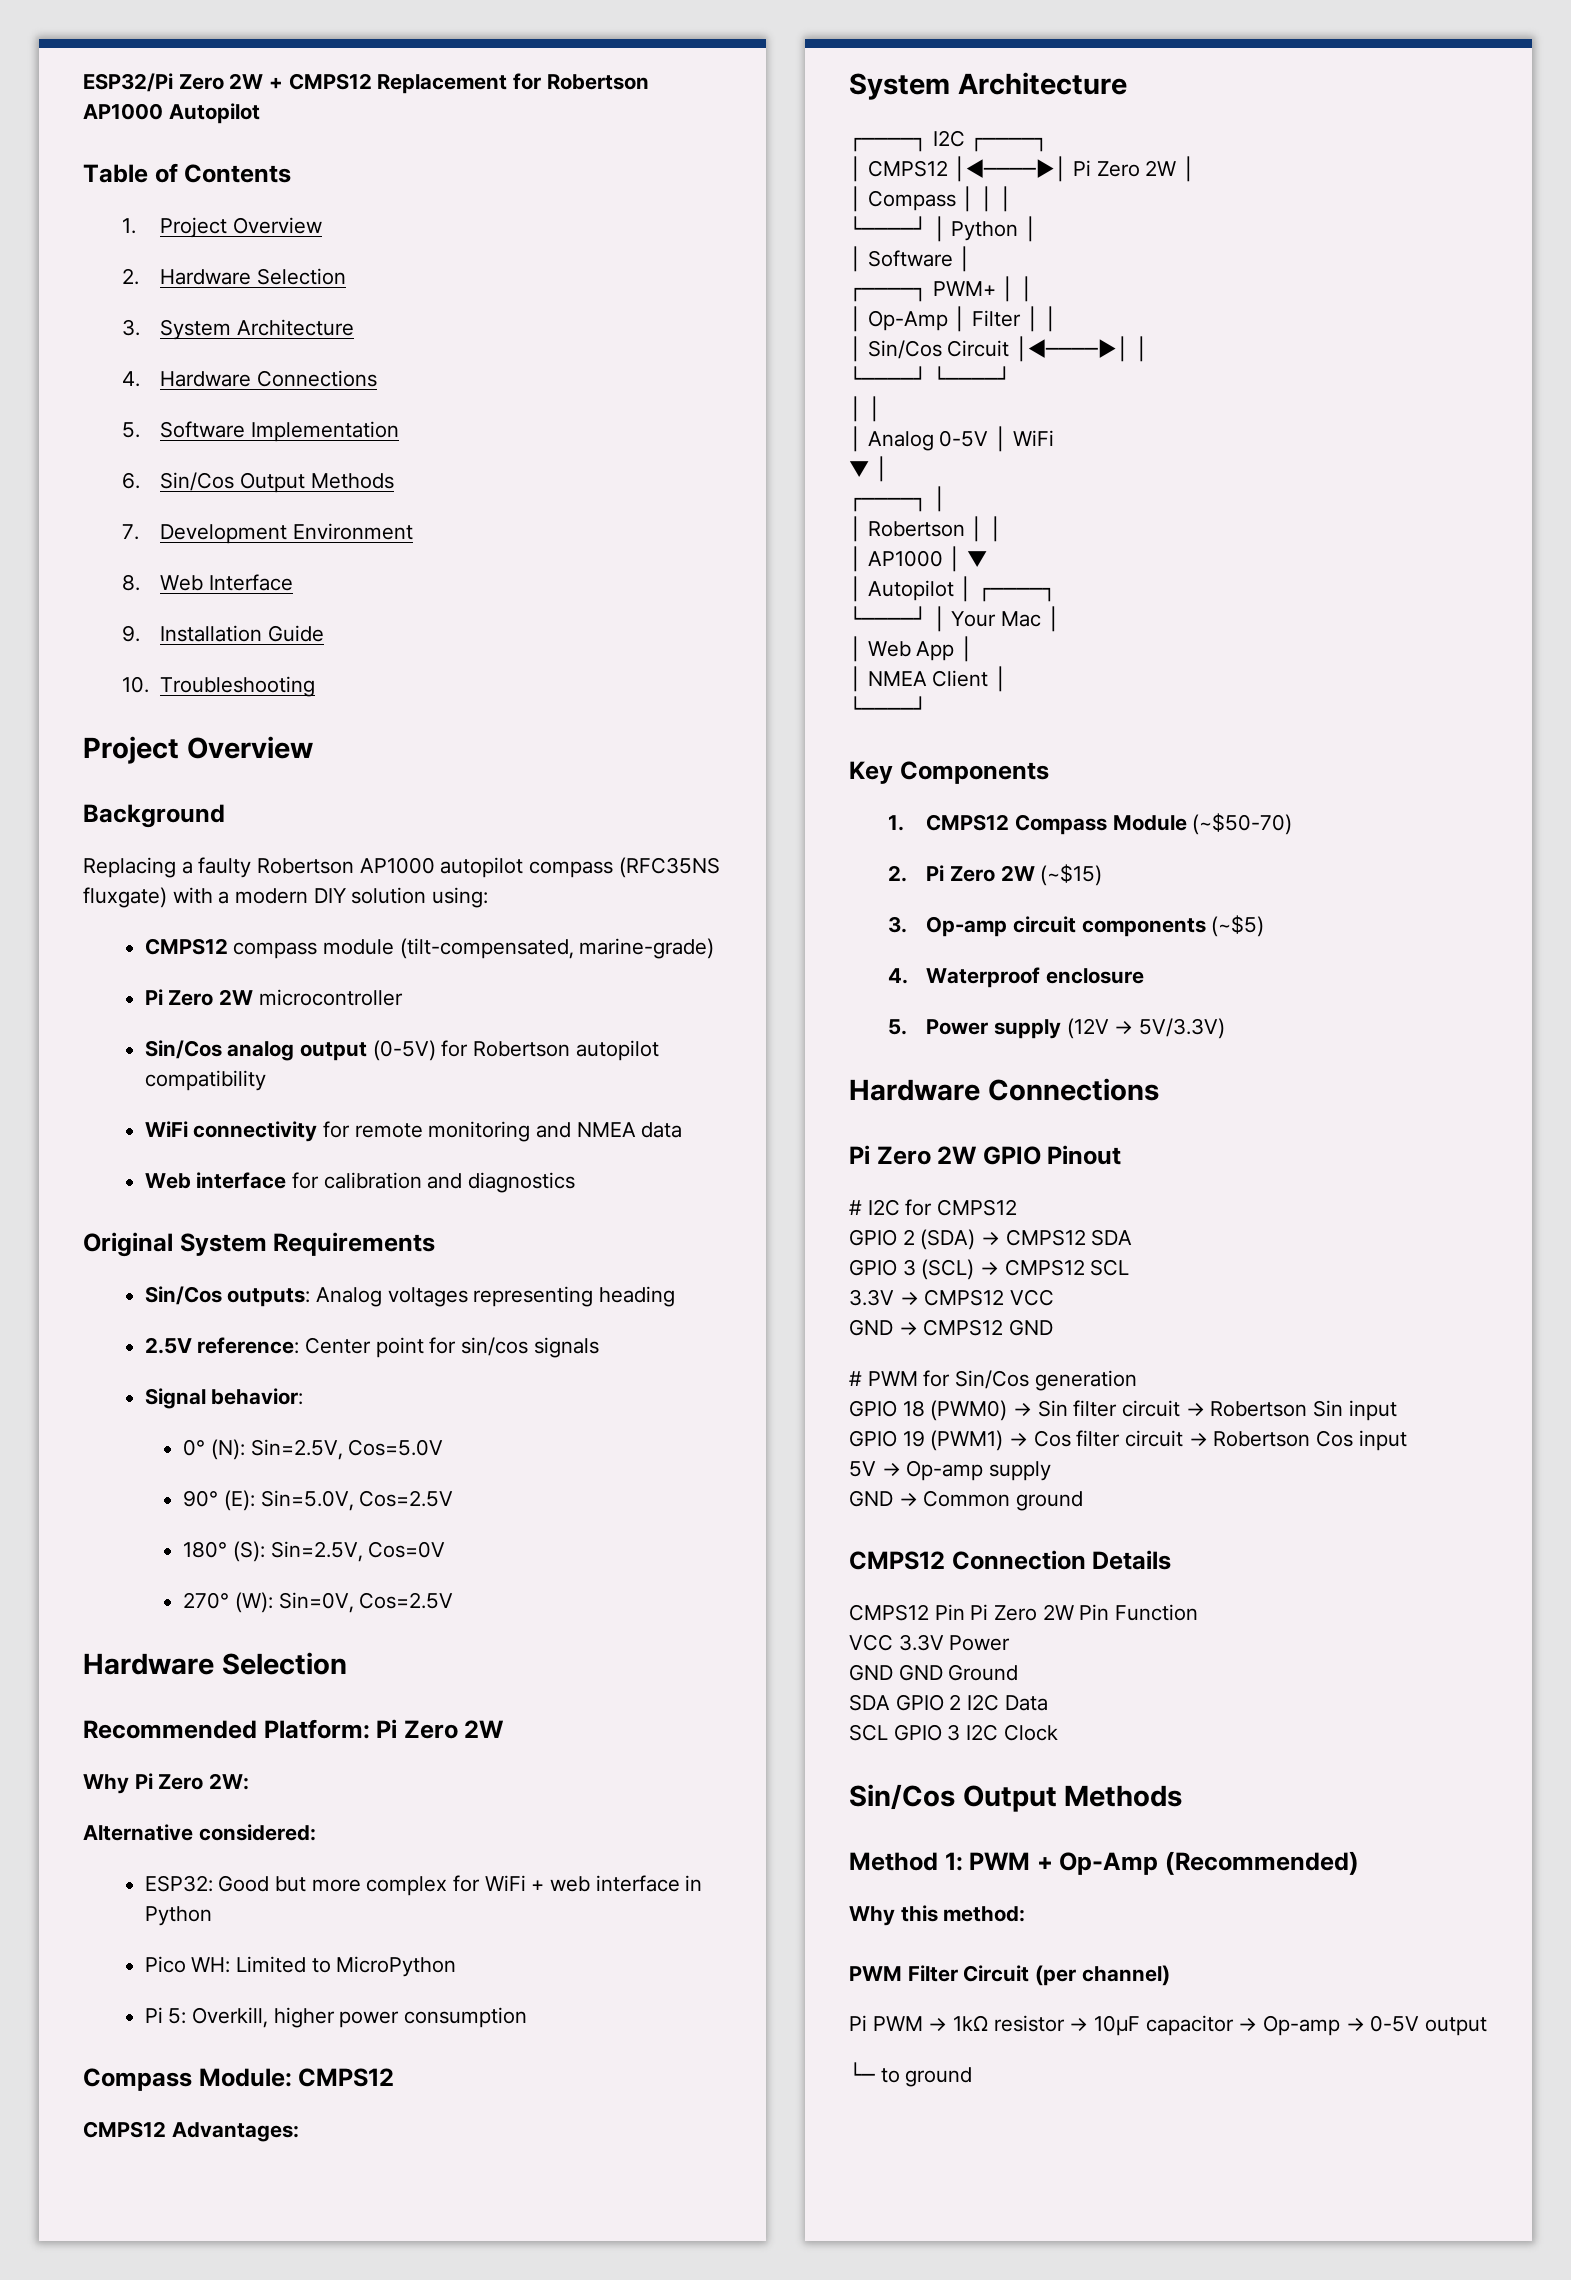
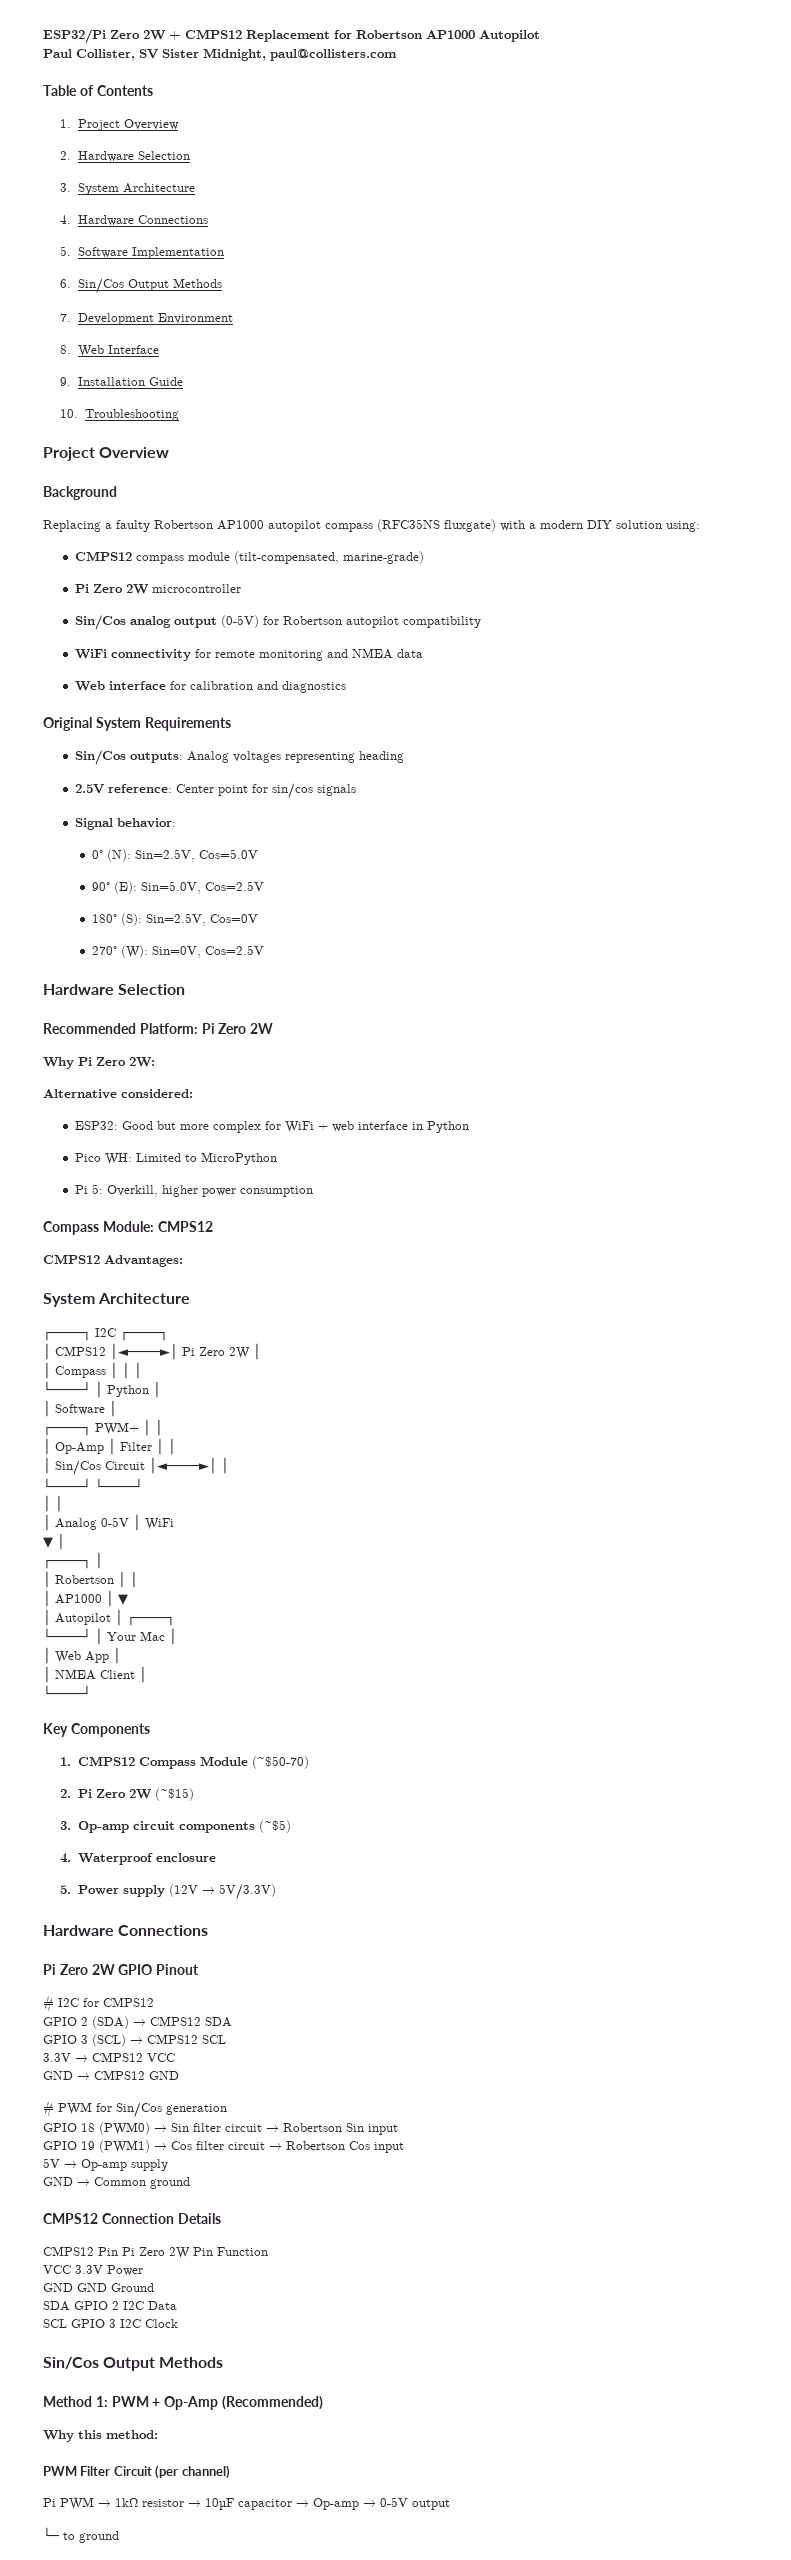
(260, 113) none -> [43,48,397,61] // Paul Collister, SV Sister Midnight, paul@collisters.com

